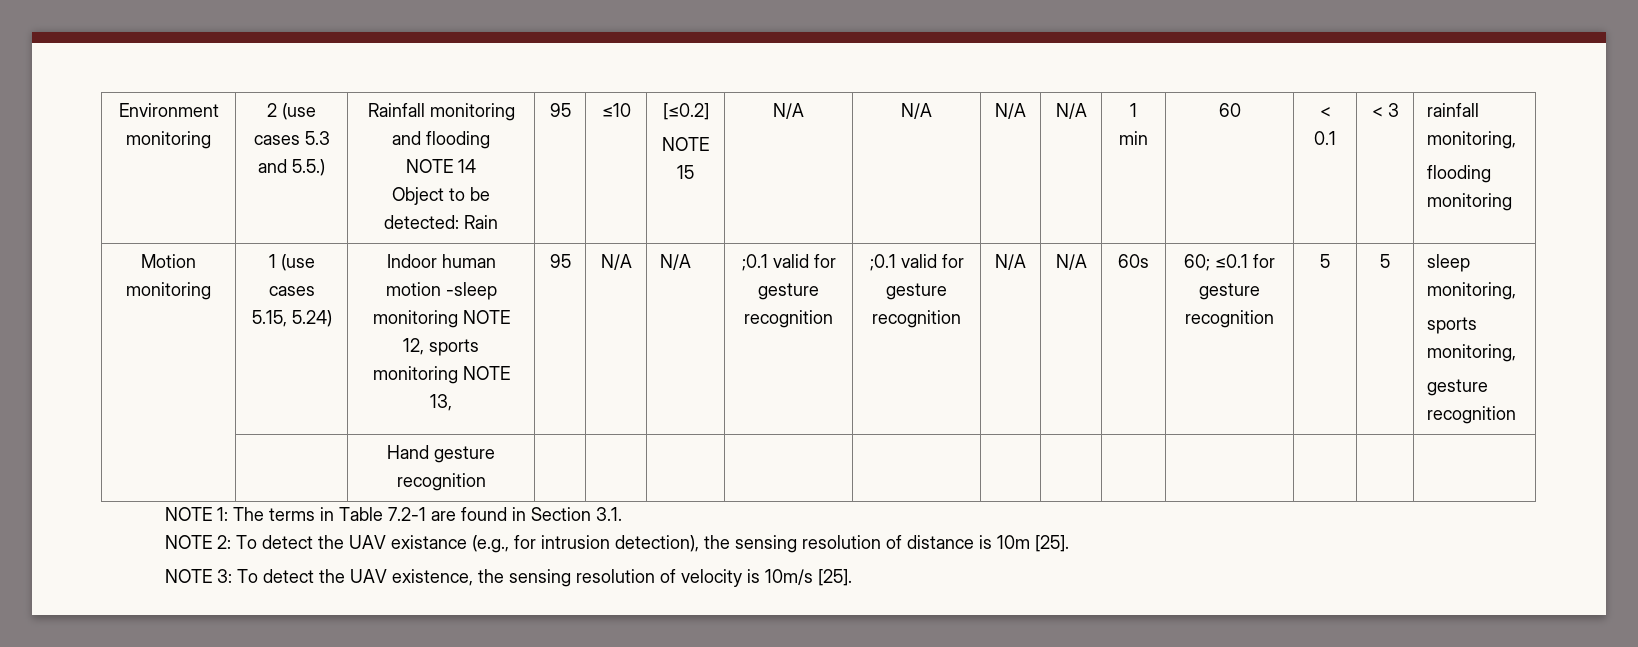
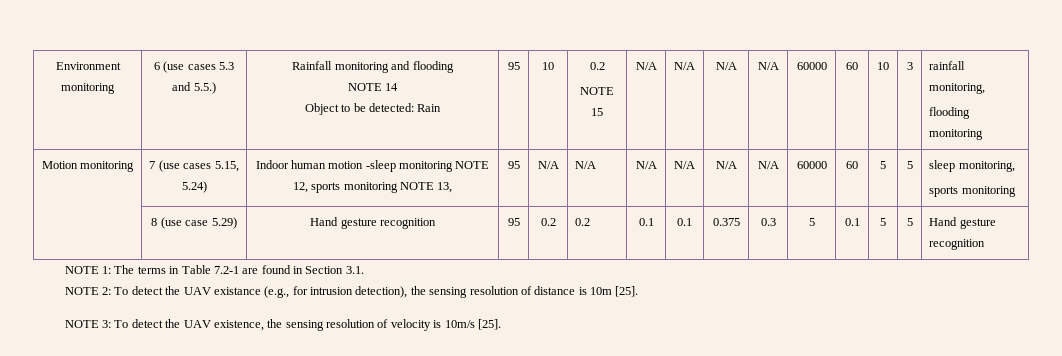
[267,103,277,117] 2 -> [153,62,160,70] 6
[601,103,631,117] [662,103,709,120] ≤10 | [≤0.2] -> [542,62,554,70] [589,62,605,70] 10 | 0.2
[1130,103,1137,117] [1119,131,1148,145] [1218,103,1241,117] [1319,107,1331,117] [1314,131,1336,145] [1371,107,1383,117] 1 min | 60 | < 0.1 | < -> [796,62,827,70] [846,62,858,70] [877,62,889,70] 60000 | 60 | 10 |
[268,254,276,268] 1 -> [149,161,156,169] 7
[741,254,836,271] [758,283,819,300] [744,310,833,328] [869,254,964,271] [886,283,947,300] [872,310,961,328] [995,254,1026,270] [1055,254,1087,270] [1118,254,1149,268] [1184,254,1275,271] [1199,283,1260,300] [1185,310,1274,328] ;0.1 valid for gesture recognition | ;0.1 valid for gesture recognition | N/A | N/A | 60s | 60; ≤0.1 for gesture recognition -> [635,161,657,169] [674,161,695,169] [715,161,737,169] [757,161,779,169] [796,161,827,169] [846,161,858,169] N/A | N/A | N/A | N/A | 60000 | 60
[1427,344,1517,362] [1427,379,1489,396] [1427,406,1517,424] [387,445,495,463] [396,473,486,491] monitoring, // gesture recognition // | | Hand gesture recognition | | | | | | | | | | | | -> [961,186,1016,197] [151,217,237,229] [310,217,436,229] [507,218,520,226] [540,218,556,226] [575,218,591,226] [638,218,654,226] [677,218,692,226] [712,218,740,226] [760,218,776,226] [808,218,815,226] [844,218,860,226] [880,218,886,226] [906,218,913,226] [929,217,996,229] [929,239,986,250] monitoring // | 8 (use case 5.29) | Hand gesture recognition | 95 | 0.2 | 0.2 | 0.1 | 0.1 | 0.375 | 0.3 | 5 | 0.1 | 5 | 5 | Hand gesture recognition

